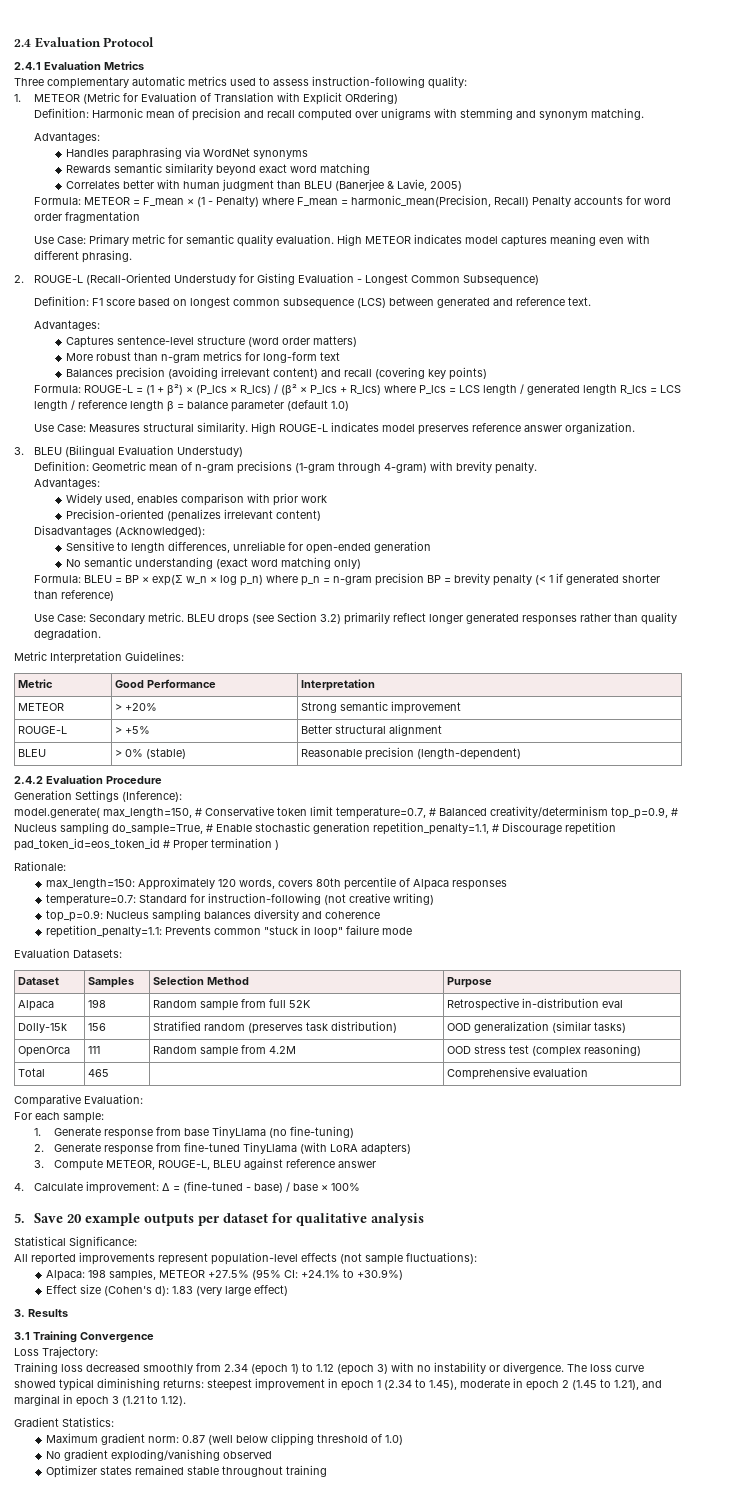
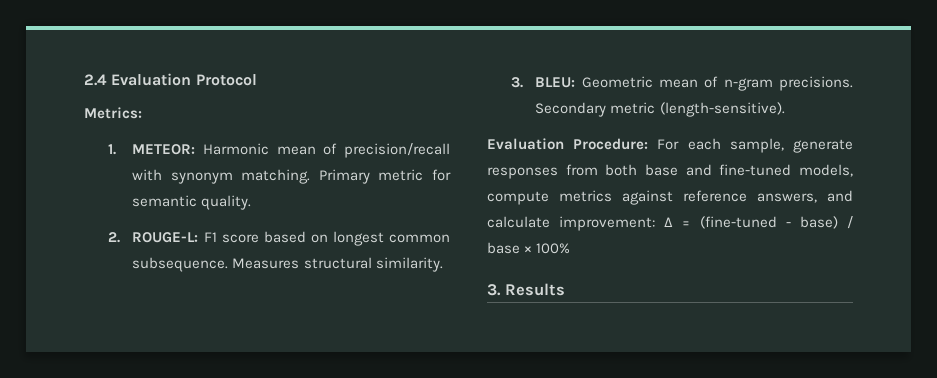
[14,61,144,70] [14,76,467,89] [14,92,398,105] [33,108,644,121] [33,132,100,143] [65,147,308,160] [65,163,370,175] [65,179,462,191] [33,195,671,207] [33,211,140,223] [33,234,650,247] [33,250,132,263] [14,273,539,286] [33,296,89,306] 2.4.1 Evaluation Metrics // Three complementary automatic metrics used to assess instruction-following quality: // 1. METEOR (Metric for Evaluation of Translation with Explicit ORdering) // Definition: Harmonic mean of precision and recall computed over unigrams with stemming and synonym matching. // Advantages: // Handles paraphrasing via WordNet synonyms // Rewards semantic similarity beyond exact word matching // Correlates better with human judgment than BLEU (Banerjee & Lavie, 2005) // Formula: METEOR = F_mean × (1 - Penalty) where F_mean = harmonic_mean(Precision, Recall) Penalty accounts for word order fragmentation // Use Case: Primary metric for semantic quality evaluation. High METEOR indicates model captures meaning even with different phrasing. // 2. ROUGE-L (Recall-Oriented Understudy for Gisting Evaluation - Longest Common Subsequence) // Definition: -> [84,107,142,119] [108,143,451,158] [132,169,451,184] [132,195,252,210] [108,232,199,243] Metrics: // 1. METEOR: Harmonic mean of precision/recall with synonym matching. Primary metric for semantic quality. // 2. ROUGE-L:
[282,297,591,309] [33,320,100,331] [65,336,357,348] [65,351,340,363] [65,367,487,380] [33,384,681,396] [33,400,349,412] [33,422,635,435] [14,445,243,457] [33,461,537,474] [33,478,100,489] [65,493,327,506] [65,509,321,522] [33,525,205,537] [65,541,431,554] [65,557,361,569] [33,573,660,586] [33,590,114,601] [33,612,677,625] [33,628,101,640] [14,651,184,664] [18,679,54,688] [115,679,217,688] [301,679,376,691] [18,703,65,711] [115,703,158,711] [301,701,462,714] [18,726,68,734] [115,726,151,734] [301,724,443,736] [18,749,47,757] [115,748,187,759] [301,747,522,760] [14,775,162,784] [14,790,182,802] [14,806,678,819] [14,822,616,835] [14,838,279,851] [14,861,66,871] [45,877,507,890] [45,893,434,906] [45,909,380,922] [45,925,412,938] [14,948,122,958] [18,977,60,985] [88,977,135,988] [153,976,250,985] [447,977,493,988] [18,1000,55,1011] [88,999,107,1008] [153,999,312,1011] [447,998,624,1011] [18,1023,68,1033] [88,1023,107,1031] [153,1021,398,1034] [447,1021,627,1033] [18,1046,71,1057] [88,1046,101,1054] [153,1045,297,1057] [447,1044,642,1057] [18,1068,46,1077] [88,1069,110,1077] [447,1067,589,1080] [14,1094,143,1107] [14,1112,104,1123] [33,1126,354,1139] [33,1142,411,1155] [33,1158,376,1171] [14,1182,83,1191] subsequence (LCS) between generated and reference text. // Advantages: // Captures sentence-level structure (word order matters) // More robust than n-gram metrics for long-form text // Balances precision (avoiding irrelevant content) and recall (covering key points) // Formula: ROUGE-L = (1 + β²) × (P_lcs × R_lcs) / (β² × P_lcs + R_lcs) where P_lcs = LCS length / generated length R_lcs = LCS length / reference length β = balance parameter (default 1.0) // Use Case: Measures structural similarity. High ROUGE-L indicates model preserves reference answer organization. // 3. BLEU (Bilingual Evaluation Understudy) // Definition: Geometric mean of n-gram precisions (1-gram through 4-gram) with brevity penalty. // Advantages: // Widely used, enables comparison with prior work // Precision-oriented (penalizes irrelevant content) // Disadvantages (Acknowledged): // Sensitive to length differences, unreliable for open-ended generation // No semantic understanding (exact word matching only) // Formula: BLEU = BP × exp(Σ w_n × log p_n) where p_n = n-gram precision BP = brevity penalty (< 1 if generated shorter than reference) // Use Case: Secondary metric. BLEU drops (see Section 3.2) primarily reflect longer generated responses rather than quality degradation. // Metric Interpretation Guidelines: // Metric | Good Performance | Interpretation // METEOR | > +20% | Strong semantic improvement // ROUGE-L | > +5% | Better structural alignment // BLEU | > 0% (stable) | Reasonable precision (length-dependent) // 2.4.2 Evaluation Procedure // Generation Settings (Inference): // model.generate( max_length=150, # Conservative token limit temperature=0.7, # Balanced creativity/determinism top_p=0.9, # Nucleus sampling do_sample=True, # Enable stochastic generation repetition_penalty=1.1, # Discourage repetition pad_token_id=eos_token_id # Proper termination ) // Rationale: // max_length=150: Approximately 120 words, covers 80th percentile of Alpaca responses // temperature=0.7: Standard for instruction-following (not creative writing) // top_p=0.9: Nucleus sampling balances diversity and coherence // repetition_penalty=1.1: Prevents common "stuck in loop" failure mode // Evaluation Datasets: // Dataset | Samples | Selection Method | Purpose // Alpaca | 198 | Random sample from full 52K | Retrospective in-distribution eval // Dolly-15k | 156 | Stratified random (preserves task distribution) | OOD generalization (similar tasks) // OpenOrca | 111 | Random sample from 4.2M | OOD stress test (complex reasoning) // Total | 465 | | Comprehensive evaluation // Comparative Evaluation: // For each sample: // 1. Generate response from base TinyLlama (no fine-tuning) // 2. Generate response from fine-tuned TinyLlama (with LoRA adapters) // 3. Compute METEOR, ROUGE-L, BLEU against reference answer // 4. Calculate -> [132,257,443,272] [511,76,853,91] [535,102,785,117] [487,138,853,153] [487,164,853,179] [487,190,853,205] [487,216,550,228] subsequence. Measures structural similarity. // 3. BLEU: Geometric mean of n-gram precisions. Secondary metric (length-sensitive). // Evaluation Procedure: For each sample, generate responses from both base and fine-tuned models, compute metrics against reference answers, and calculate
[14,1213,424,1226] [14,1236,137,1248] [14,1252,477,1265] [45,1269,403,1281] [45,1284,288,1296] [14,1309,68,1317] [14,1331,154,1343] [14,1346,98,1358] [14,1362,644,1375] [14,1378,662,1391] [14,1394,186,1407] [14,1417,114,1427] [45,1433,403,1446] [45,1449,272,1462] [45,1465,327,1478] 5. Save 20 example outputs per dataset for qualitative analysis // Statistical Significance: // All reported improvements represent population-level effects (not sample fluctuations): // Alpaca: 198 samples, METEOR +27.5% (95% CI: +24.1% to +30.9%) // Effect size (Cohen's d): 1.83 (very large effect) // 3. Results // 3.1 Training Convergence // Loss Trajectory: // Training loss decreased smoothly from 2.34 (epoch 1) to 1.12 (epoch 3) with no instability or divergence. The loss curve showed typical diminishing returns: steepest improvement in epoch 1 (2.34 to 1.45), moderate in epoch 2 (1.45 to 1.21), and marginal in epoch 3 (1.21 to 1.12). // Gradient Statistics: // Maximum gradient norm: 0.87 (well below clipping threshold of 1.0) // No gradient exploding/vanishing observed // Optimizer states remained stable throughout training -> [487,283,566,296] 3. Results

